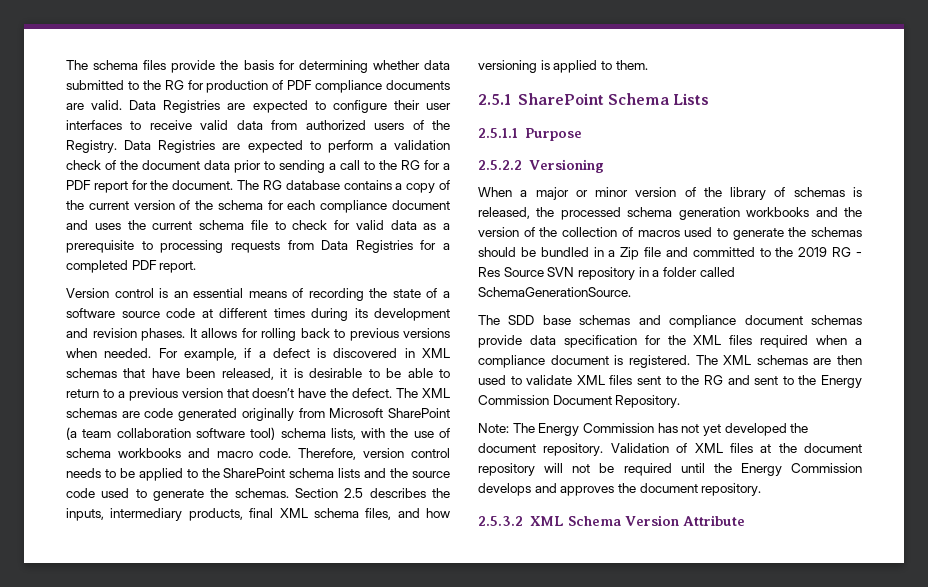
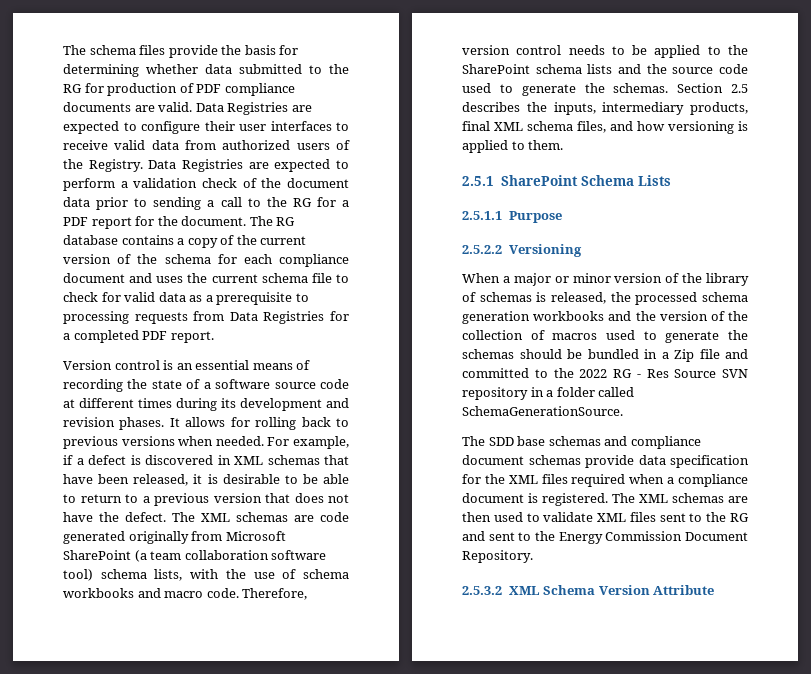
[252,388,295,398] doesn’t -> [294,493,349,503] does not
[798,247,828,257] 2019 -> [579,369,608,378] 2022
[478,423,809,436] [478,443,862,456] [478,463,862,476] [478,483,762,496] // Note: The Energy Commission has not yet developed the document repository. Validation of XML files at the document repository will not be required until the Energy Commission develops and approves the document repository. -> (533, 556) none

